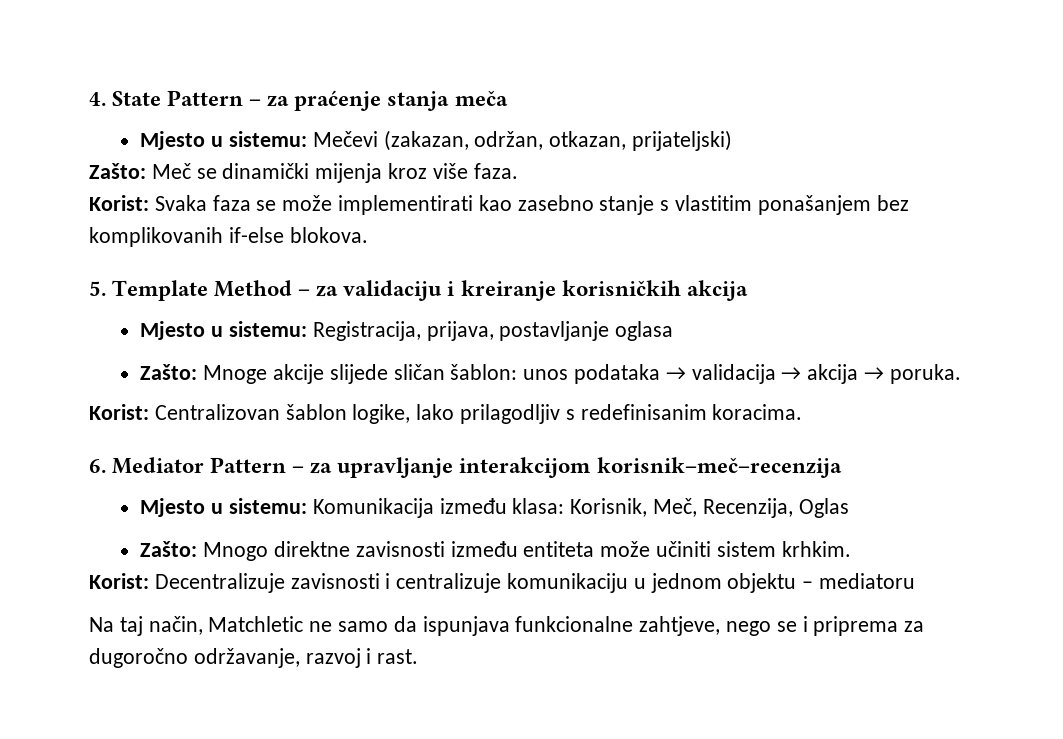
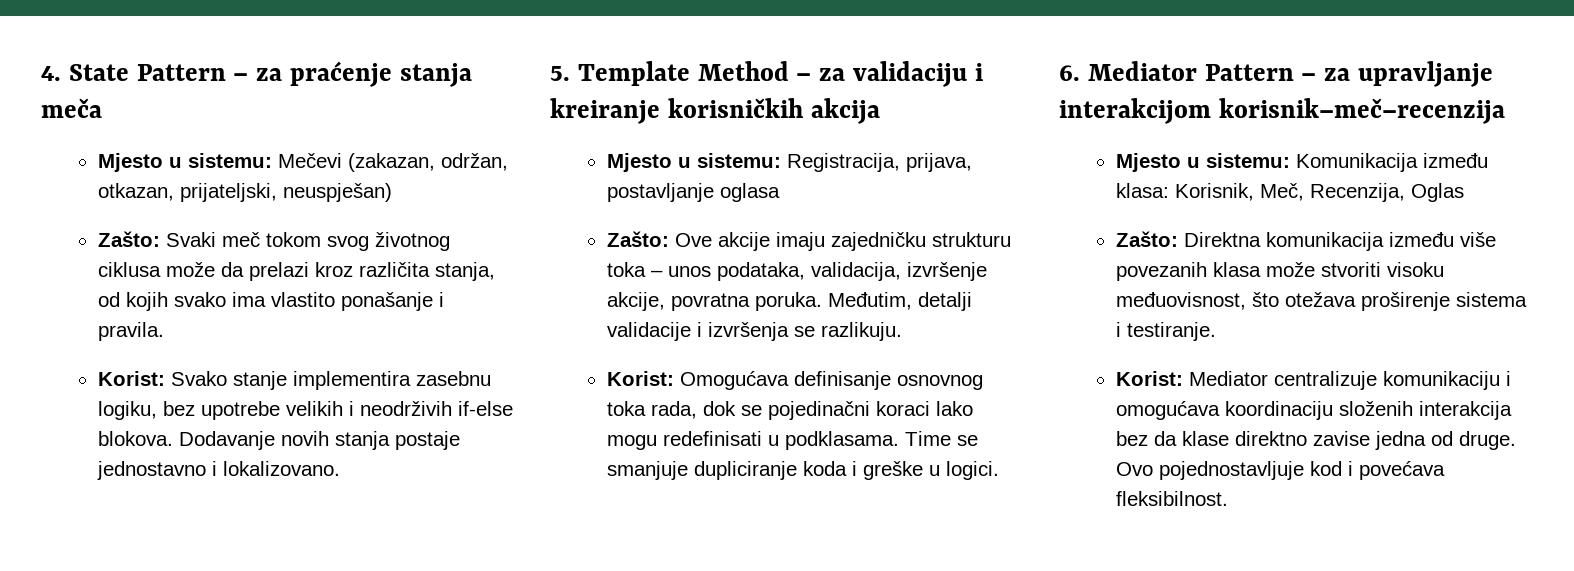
[631,130,732,151] [89,163,518,183] [89,195,909,215] [89,227,368,247] prijateljski) // Zašto: Meč se dinamički mijenja kroz više faza. // Korist: Svaka faza se može implementirati kao zasebno stanje s vlastitim ponašanjem bez komplikovanih if-else blokova. -> [179,183,392,202] [97,231,450,251] [97,262,495,281] [97,292,444,311] [97,322,164,341] [97,371,491,390] [97,401,513,420] [97,431,460,450] [96,461,340,480] prijateljski, neuspješan) // Zašto: Svaki meč tokom svog životnog ciklusa može da prelazi kroz različita stanja, od kojih svako ima vlastito ponašanje i pravila. // Korist: Svako stanje implementira zasebnu logiku, bez upotrebe velikih i neodrživih if-else blokova. Dodavanje novih stanja postaje jednostavno i lokalizovano.
[203,364,961,384] [89,404,803,424] Mnoge akcije slijede sličan šablon: unos podataka → validacija → akcija → poruka. // Korist: Centralizovan šablon logike, lako prilagodljiv s redefinisanim koracima. -> [674,232,1011,251] [606,262,987,281] [606,292,972,311] [606,322,902,341] [606,371,983,390] [606,401,973,420] [606,431,978,450] [606,461,999,480] Ove akcije imaju zajedničku strukturu toka – unos podataka, validacija, izvršenje akcije, povratna poruka. Međutim, detalji validacije i izvršenja se razlikuju. // Korist: Omogućava definisanje osnovnog toka rada, dok se pojedinačni koraci lako mogu redefinisati u podklasama. Time se smanjuje dupliciranje koda i greške u logici.
[203,541,851,561] [89,573,916,593] [89,616,925,636] [89,648,419,668] Mnogo direktne zavisnosti između entiteta može učiniti sistem krhkim. // Korist: Decentralizuje zavisnosti i centralizuje komunikaciju u jednom objektu – mediatoru // Na taj način, Matchletic ne samo da ispunjava funkcionalne zahtjeve, nego se i priprema za dugoročno održavanje, razvoj i rast. -> [1183,232,1496,251] [1115,262,1444,281] [1115,292,1527,311] [1115,322,1216,341] [1115,371,1511,390] [1115,401,1512,420] [1115,431,1516,450] [1115,461,1445,480] [1115,491,1228,506] Direktna komunikacija između više povezanih klasa može stvoriti visoku međuovisnost, što otežava proširenje sistema i testiranje. // Korist: Mediator centralizuje komunikaciju i omogućava koordinaciju složenih interakcija bez da klase direktno zavise jedna od druge. Ovo pojednostavljuje kod i povećava fleksibilnost.

